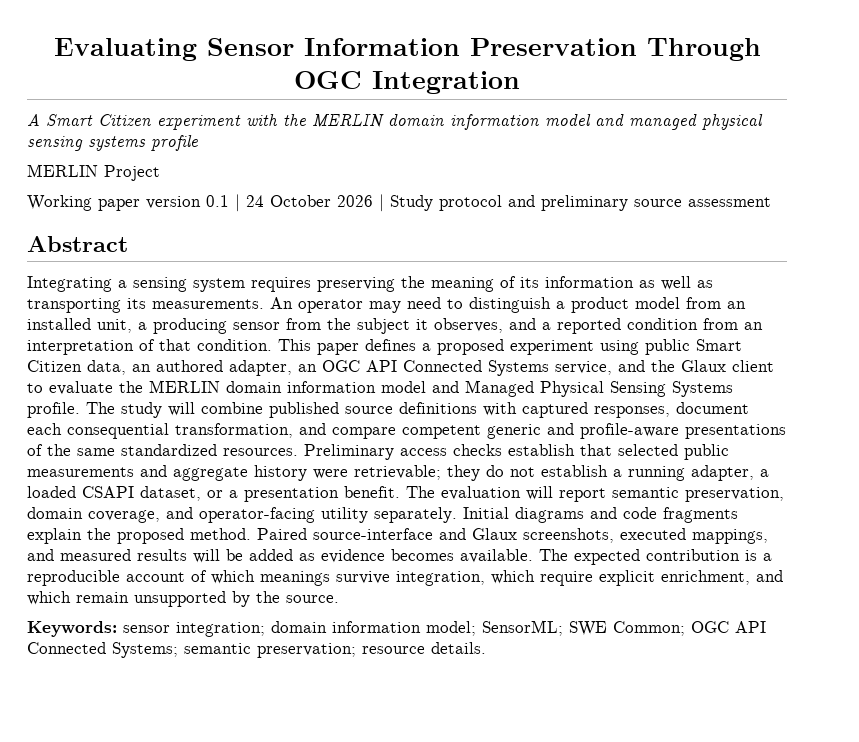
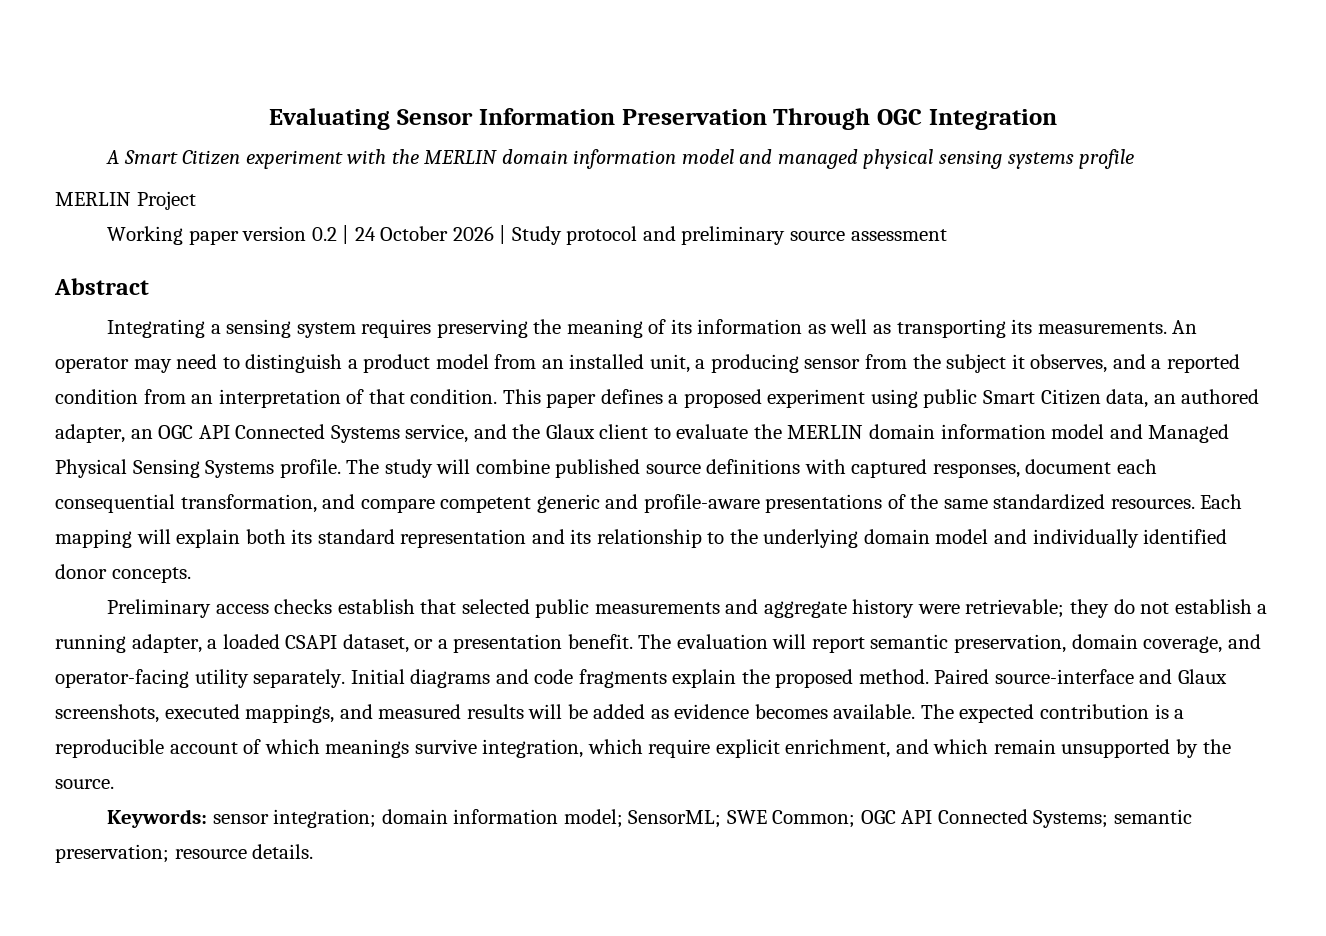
[206,195,229,207] 0.1 -> [311,227,337,241] 0.2
(298, 452) none -> [1200,494,1243,509] [55,529,1228,548] [55,564,191,583] Each mapping will explain both its standard representation and its relationship to the underlying domain model and individually identified donor concepts. //

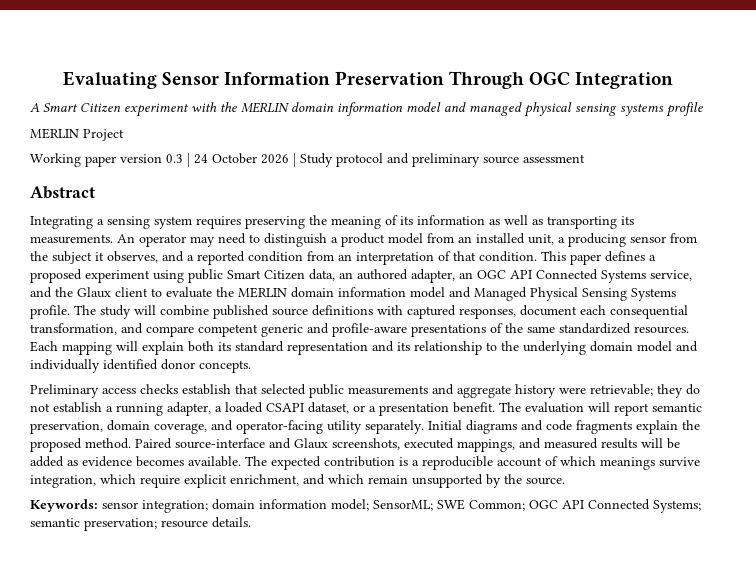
[311,227,337,241] 0.2 -> [166,154,183,163] 0.3

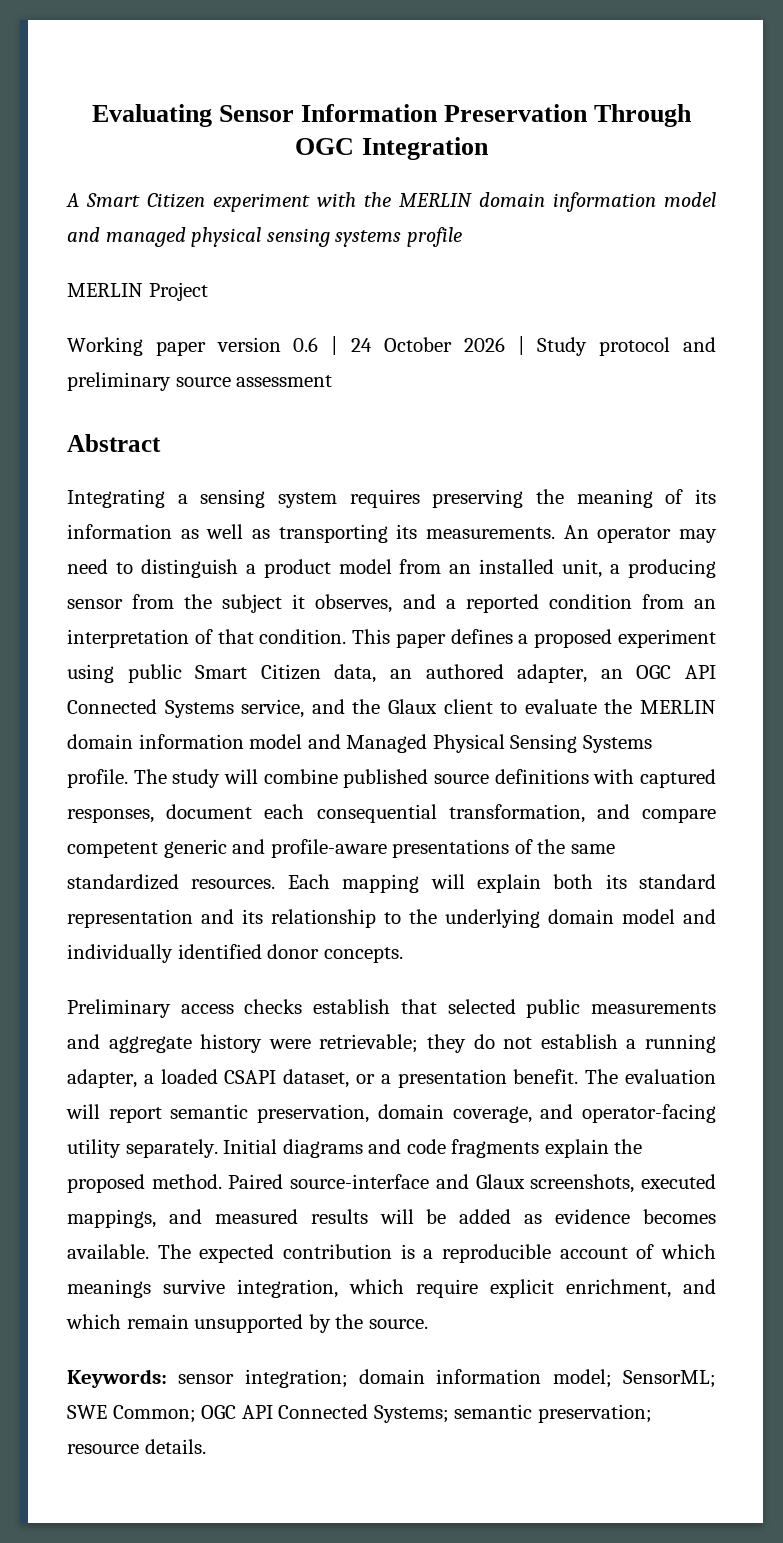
[166,154,183,163] 0.3 -> [293,337,319,352] 0.6

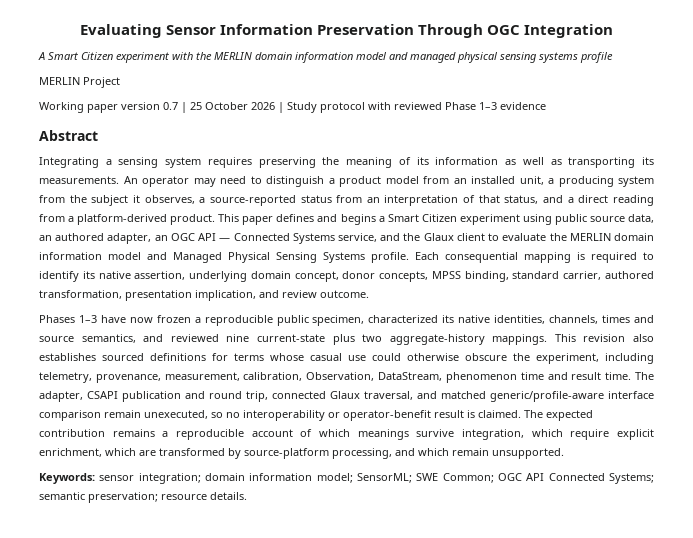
[293,336,373,355] 0.6 | 24 -> [163,102,202,113] 0.7 | 25
[683,337,716,352] [67,372,333,391] and preliminary source assessment -> [368,102,546,110] with reviewed Phase 1–3 evidence
[67,599,123,609] sensor -> [618,176,654,187] system
[402,594,632,613] and a reported condition -> [199,195,332,206] a source-reported status
[259,629,613,648] condition. This paper defines a proposed -> [504,195,654,206] [39,214,457,225] status, and a direct reading from a platform-derived product. This paper defines and begins a Smart Citizen
[195,664,321,680] Smart Citizen -> [589,216,625,222] source
(717, 672) none -> [219,238,231,241] —
[133,769,716,788] [67,804,716,823] [67,839,615,858] [67,874,716,893] [67,909,716,928] [67,944,403,963] [67,999,716,1018] [67,1034,717,1053] [67,1069,716,1088] [66,1104,716,1123] [67,1139,643,1158] [67,1174,716,1193] [67,1209,717,1228] [67,1244,149,1259] The study will combine published source definitions with captured responses, document each consequential transformation, and compare competent generic and profile-aware presentations of the same standardized resources. Each mapping will explain both its standard representation and its relationship to the underlying domain model and individually identified donor concepts. // Preliminary access checks establish that selected public measurements and aggregate history were retrievable; they do not establish a running adapter, a loaded CSAPI dataset, or a presentation benefit. The evaluation will report semantic preservation, domain coverage, and operator-facing utility separately. Initial diagrams and code fragments explain the proposed method. Paired source-interface and Glaux screenshots, executed mappings, and measured results will be added as evidence becomes available. -> [415,252,654,263] [39,271,654,282] [39,290,369,301] [39,315,654,326] [39,334,654,345] [39,353,654,364] [39,372,655,383] [39,391,654,402] [39,410,521,421] Each consequential mapping is required to identify its native assertion, underlying domain concept, donor concepts, MPSS binding, standard carrier, authored transformation, presentation implication, and review outcome. // Phases 1–3 have now frozen a reproducible public specimen, characterized its native identities, channels, times and source semantics, and reviewed nine current-state plus two aggregate-history mappings. This revision also establishes sourced definitions for terms whose casual use could otherwise obscure the experiment, including telemetry, provenance, measurement, calibration, Observation, DataStream, phenomenon time and result time. The adapter, CSAPI publication and round trip, connected Glaux traversal, and matched generic/profile-aware interface comparison remain unexecuted, so no interoperability or operator-benefit result is claimed.
[400,1244,415,1259] is -> [112,429,155,437] remains
[683,1279,716,1294] [66,1314,428,1333] and which remain unsupported by the source. -> [105,448,564,459] which are transformed by source-platform processing, and which remain unsupported.

